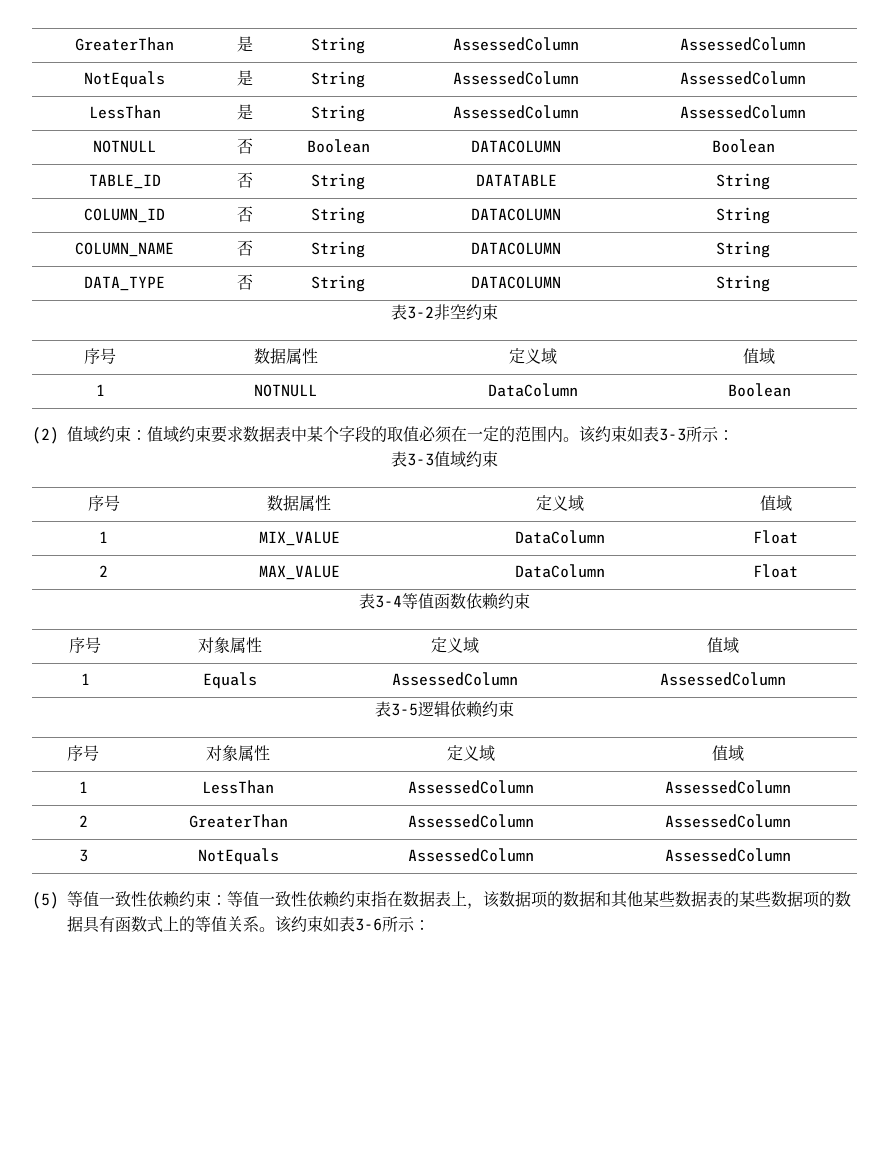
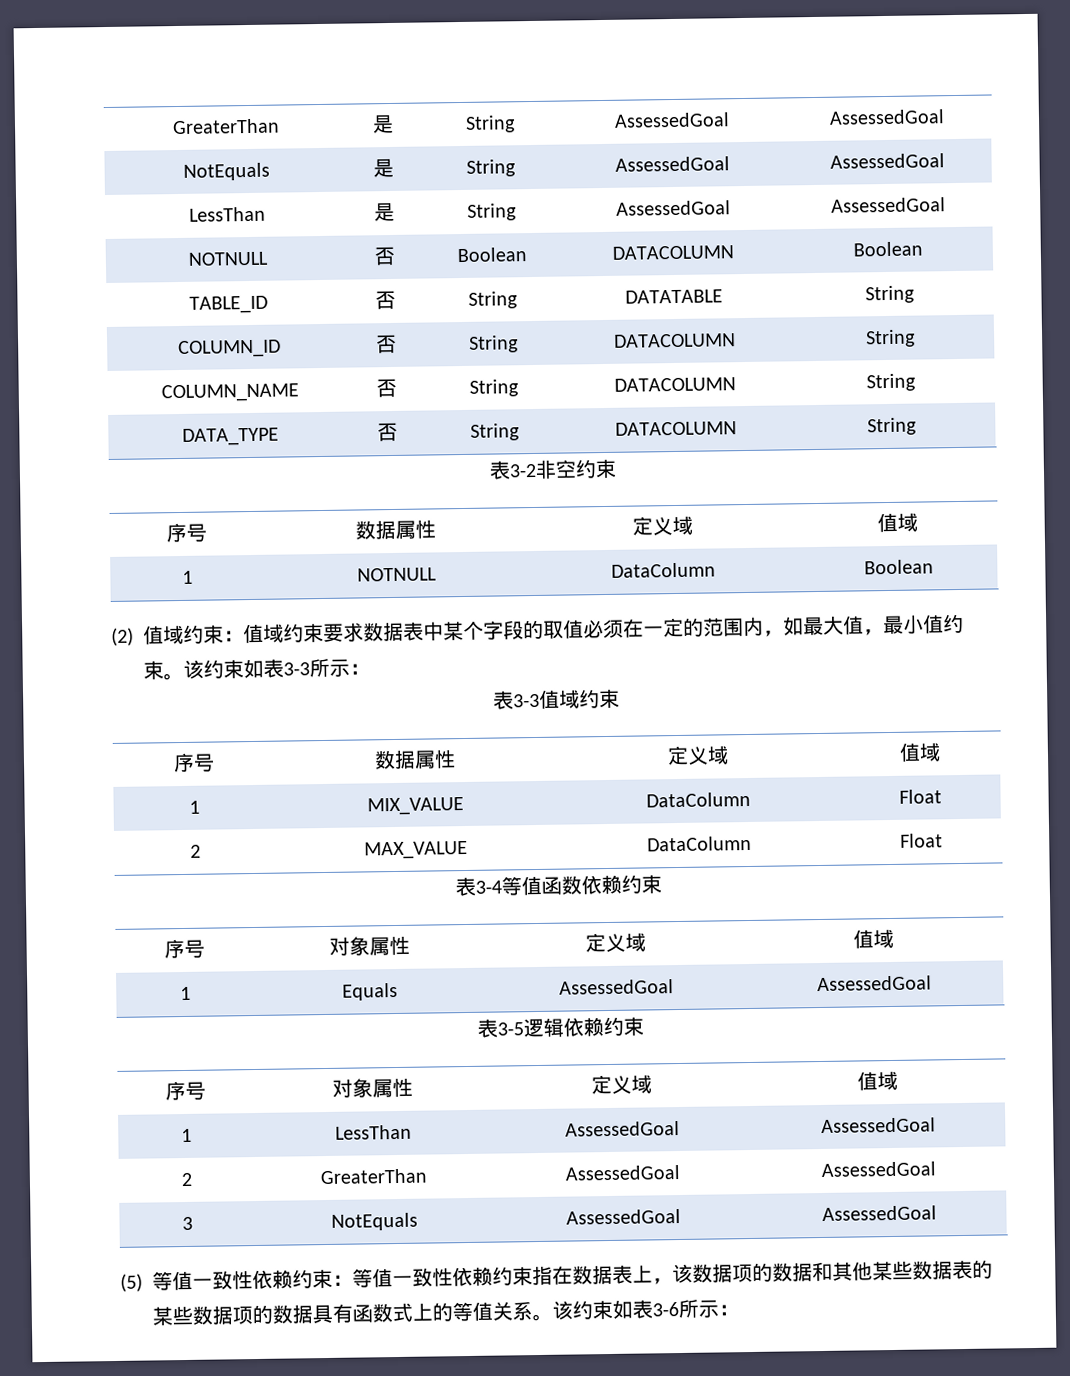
[453,37,579,51] [680,37,806,51] AssessedColumn | AssessedColumn -> [613,112,730,128] [828,109,945,125] AssessedGoal | AssessedGoal
[453,71,579,85] [680,71,806,85] AssessedColumn | AssessedColumn -> [614,156,730,172] [829,153,945,169] AssessedGoal | AssessedGoal
[453,105,579,119] [680,105,806,119] AssessedColumn | AssessedColumn -> [615,200,731,216] [830,197,946,213] AssessedGoal | AssessedGoal
(563, 434) none -> [763,613,964,637] [143,660,164,680] ，如最大值，最小值约束
[392,672,518,686] [659,672,786,686] AssessedColumn | AssessedColumn -> [558,979,674,995] [817,975,932,992] AssessedGoal | AssessedGoal
[408,780,534,794] [665,780,791,794] AssessedColumn | AssessedColumn -> [564,1121,680,1137] [820,1117,936,1134] AssessedGoal | AssessedGoal
[408,814,534,828] [665,814,791,828] AssessedColumn | AssessedColumn -> [564,1165,680,1181] [820,1161,936,1178] AssessedGoal | AssessedGoal
[408,848,534,862] [665,848,791,862] AssessedColumn | AssessedColumn -> [565,1208,681,1225] [821,1205,937,1222] AssessedGoal | AssessedGoal

